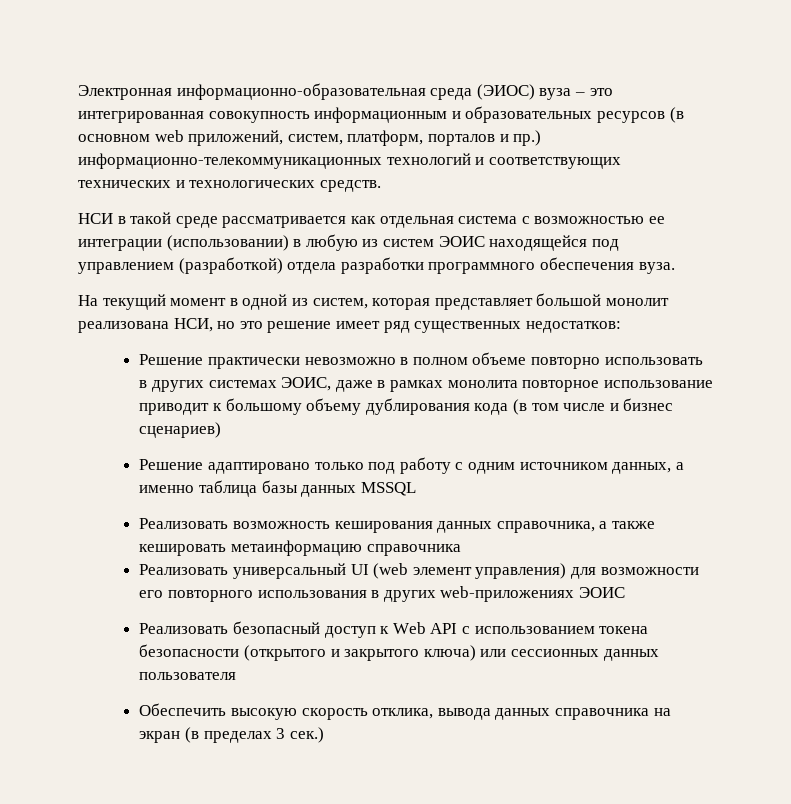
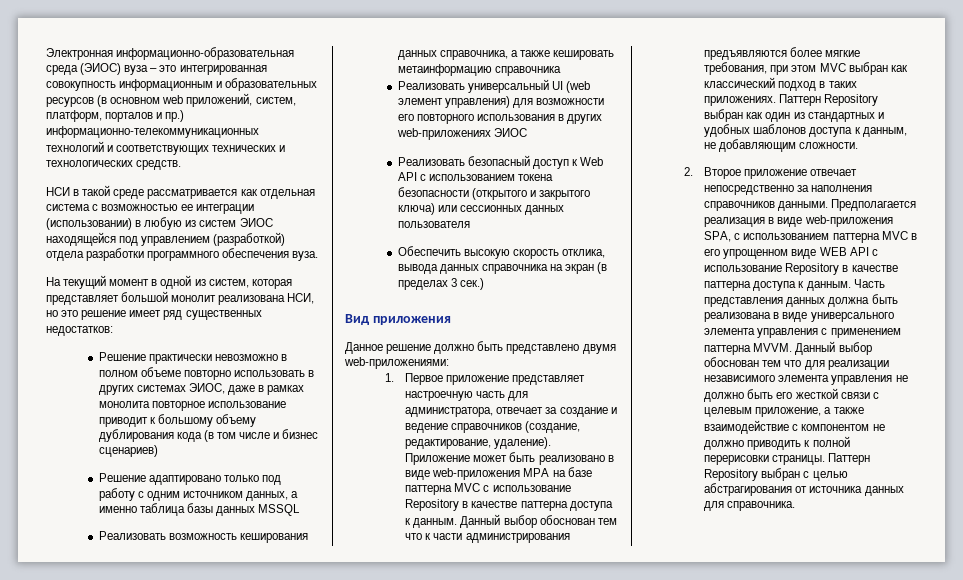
[438,236,485,247] ЭОИС -> [239,218,273,227] ЭИОС
[281,377,332,391] ЭОИС, -> [189,383,226,394] ЭИОС,
[578,587,625,598] ЭОИС -> [493,128,527,137] ЭИОС
(324, 735) none -> [345,314,451,325] [345,341,616,354] [344,357,449,369] [385,373,586,385] [405,391,529,401] [405,407,617,417] [405,421,581,433] [405,437,552,449] [405,452,614,465] [405,467,592,480] [405,483,571,495] [405,499,613,511] [405,514,617,528] [405,533,570,543] [704,47,861,60] [704,62,908,75] [704,77,857,91] [704,94,879,106] [704,109,884,122] [704,124,907,137] [704,139,859,152] [684,167,858,179] [704,185,873,195] [704,199,917,211] [704,215,893,227] [704,231,917,243] [704,247,878,259] [704,263,898,275] [704,279,885,291] [704,294,898,307] [704,312,894,322] [704,328,901,338] [704,341,872,355] [704,357,889,370] [704,375,908,385] [704,388,879,402] [704,407,864,417] [704,420,885,434] [704,436,850,450] [704,453,871,465] [704,468,848,481] [704,483,904,496] [704,501,796,511] // Вид приложения // Данное решение должно быть представлено двумя web-приложениями: // 1. Первое приложение представляет настроечную часть для администратора, отвечает за создание и ведение справочников (создание, редактирование, удаление). Приложение может быть реализовано в виде web-приложения MPA на базе паттерна MVC с использование Repository в качестве паттерна доступа к данным. Данный выбор обоснован тем что к части администрирования предъявляются более мягкие требования, при этом MVC выбран как классический подход в таких приложениях. Паттерн Repository выбран как один из стандартных и удобных шаблонов доступа к данным, не добавляющим сложности. // 2. Второе приложение отвечает непосредственно за наполнения справочников данными. Предполагается реализация в виде web-приложения SPA, с использованием паттерна MVC в его упрощенном виде WEB API с использование Repository в качестве паттерна доступа к данным. Часть представления данных должна быть реализована в виде универсального элемента управления с применением паттерна MVVM. Данный выбор обоснован тем что для реализации независимого элемента управления не должно быть его жесткой связи с целевым приложение, а также взаимодействие с компонентом не должно приводить к полной перерисовки страницы. Паттерн Repository выбран с целью абстрагирования от источника данных для справочника.

